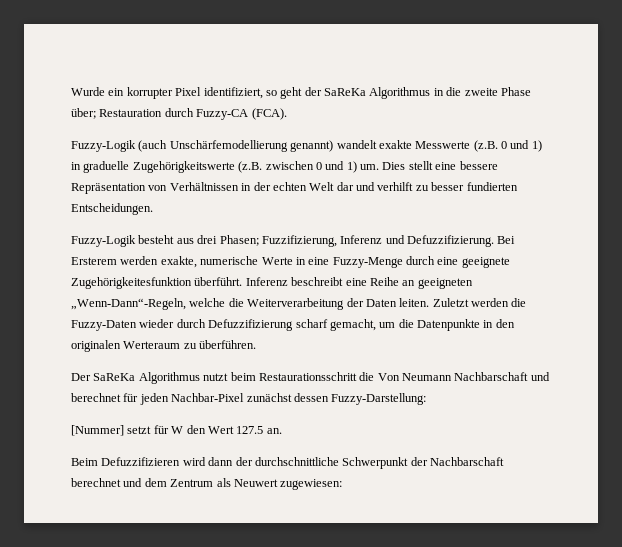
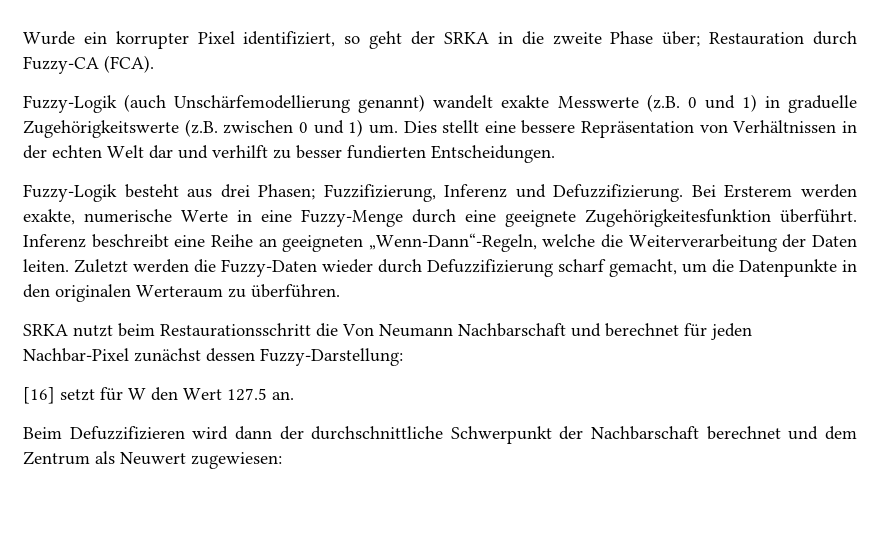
[324,87,431,99] SaReKa Algorithmus -> [443,32,489,44] SRKA
[71,372,200,384] Der SaReKa Algorithmus -> [23,324,68,336] SRKA
[71,425,124,436] [Nummer] -> [23,387,55,404] [16]

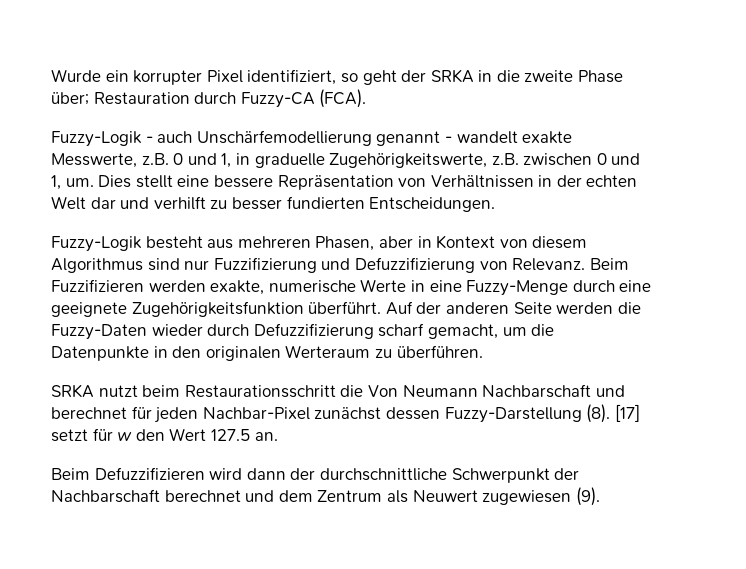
[124,94,757,113] (auch Unschärfemodellierung genannt) wandelt exakte Messwerte (z.B. 0 und 1) -> [145,130,573,146] [51,153,232,168] - auch Unschärfemodellierung genannt - wandelt exakte Messwerte, z.B. 0 und 1,
[23,119,218,138] Zugehörigkeitswerte (z.B. -> [329,153,519,168] Zugehörigkeitswerte, z.B.
[348,119,364,137] 1) -> [51,175,61,190] 1,
[220,184,793,202] drei Phasen; Fuzzifizierung, Inferenz und Defuzzifizierung. Bei Ersterem -> [237,235,588,251] [51,257,629,273] [51,279,144,292] mehreren Phasen, aber in Kontext von diesem Algorithmus sind nur Fuzzifizierung und Defuzzifizierung von Relevanz. Beim Fuzzifizieren
[585,209,857,227] [23,233,857,252] [23,259,128,273] Zugehörigkeitesfunktion überführt. Inferenz beschreibt eine Reihe an geeigneten „Wenn-Dann“-Regeln, welche die Weiterverarbeitung der Daten leiten. Zuletzt -> [131,301,552,317] Zugehörigkeitsfunktion überführt. Auf der anderen Seite
[260,348,403,366] [23,387,55,404] Fuzzy-Darstellung: // [16] -> [444,404,640,423] Fuzzy-Darstellung (8). [17]
[128,388,146,400] W -> [117,432,133,441] w
[191,452,282,469] zugewiesen: -> [482,487,600,506] zugewiesen (9).

